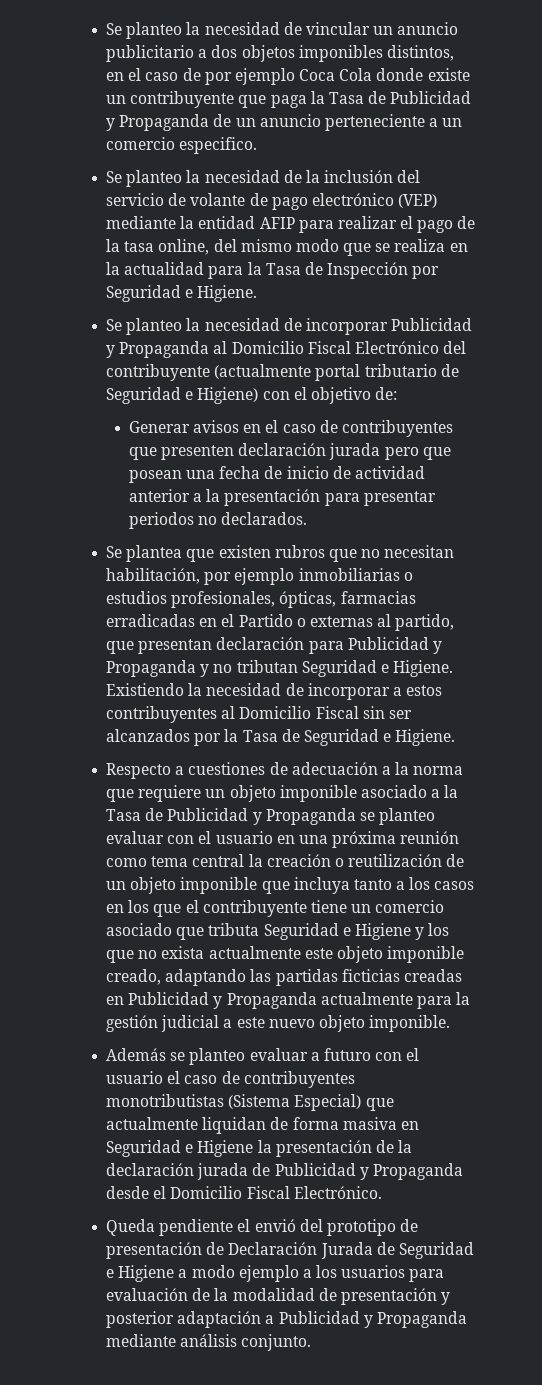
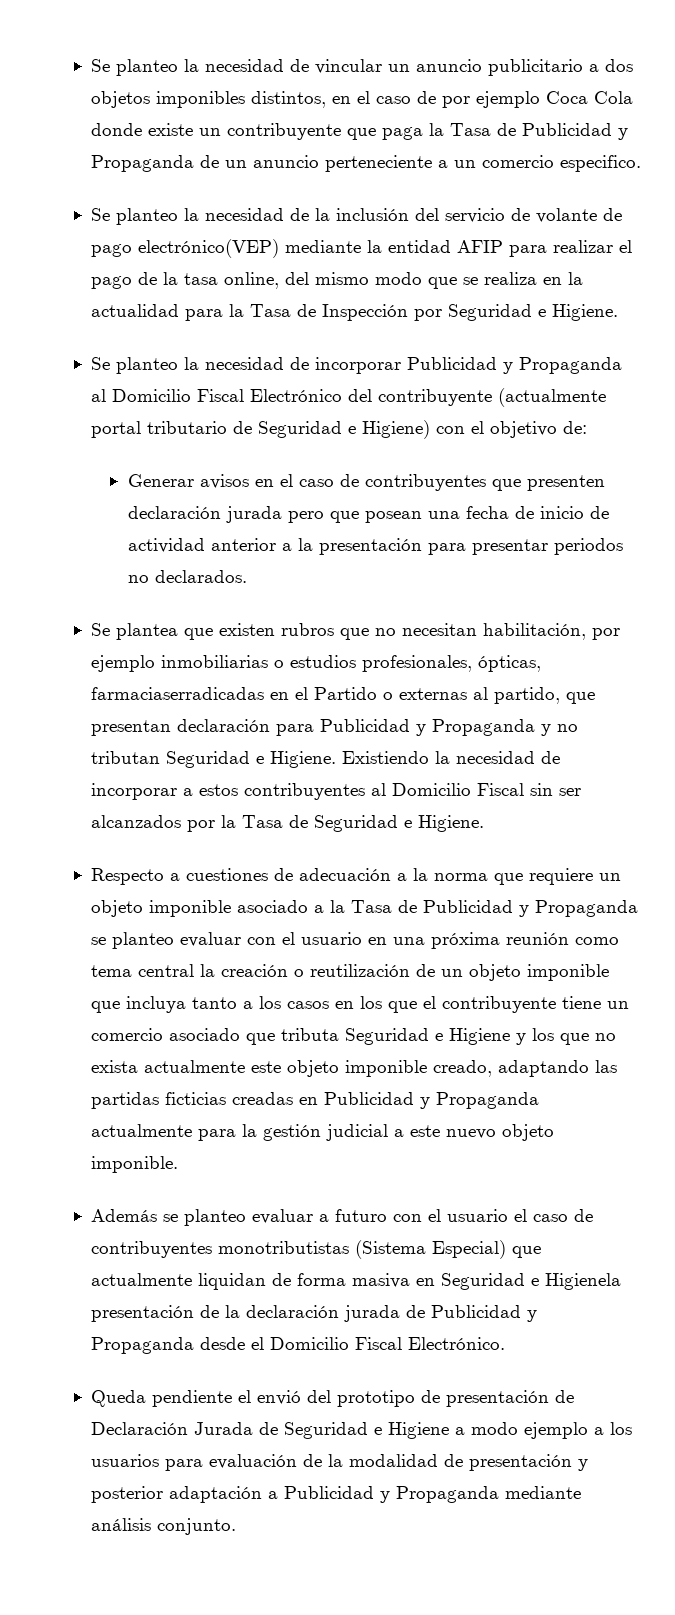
[311,193,438,208] electrónico (VEP) -> [137,239,279,258] electrónico(VEP)
[340,591,416,604] [105,614,195,627] farmacias erradicadas -> [90,687,264,700] farmaciaserradicadas
[197,1140,272,1157] Higiene la -> [544,1273,621,1290] Higienela

